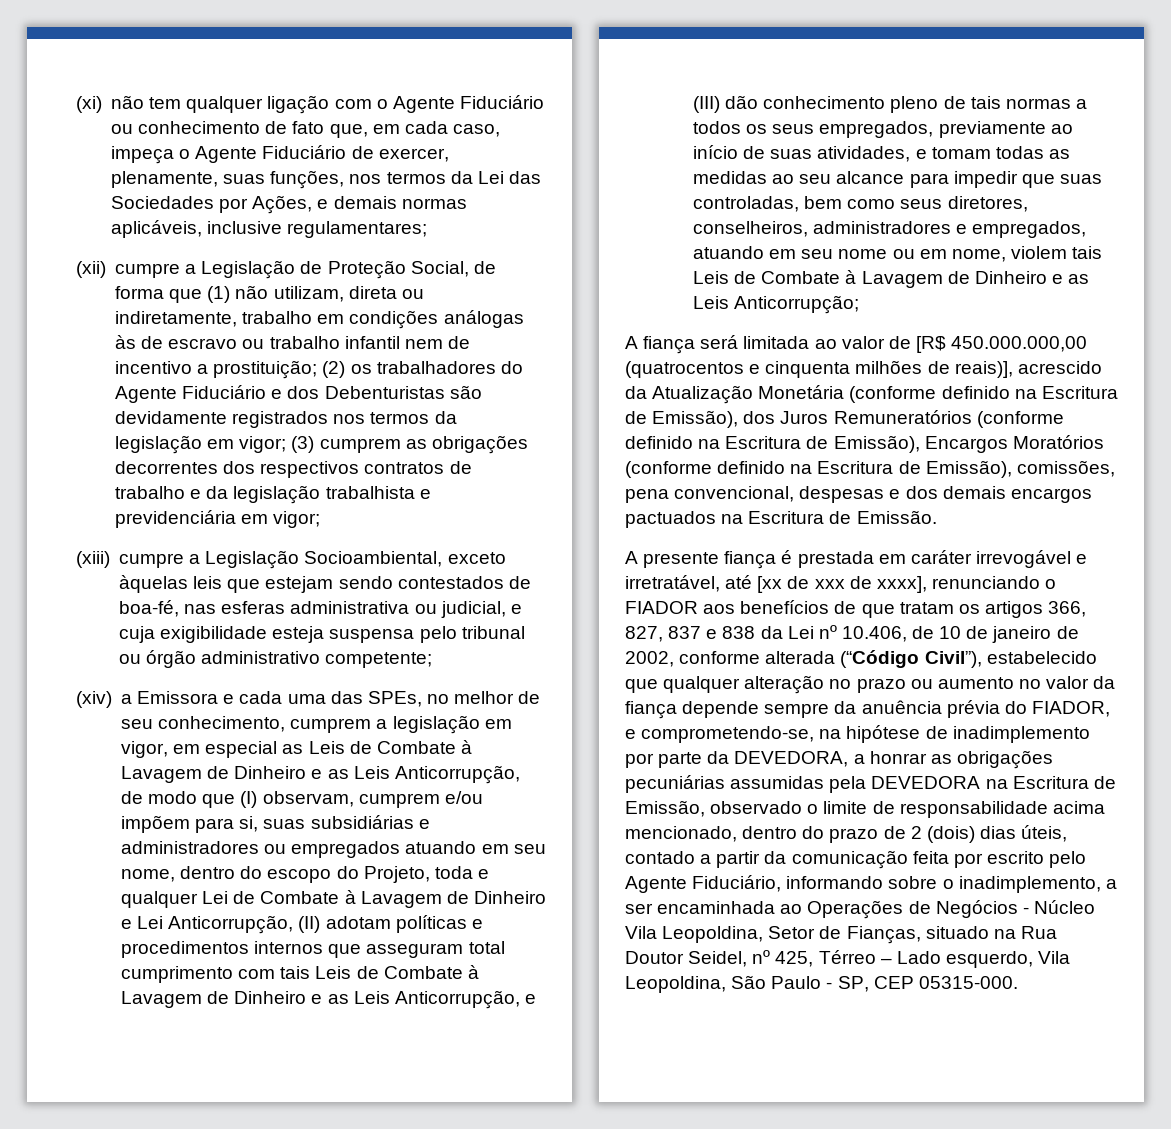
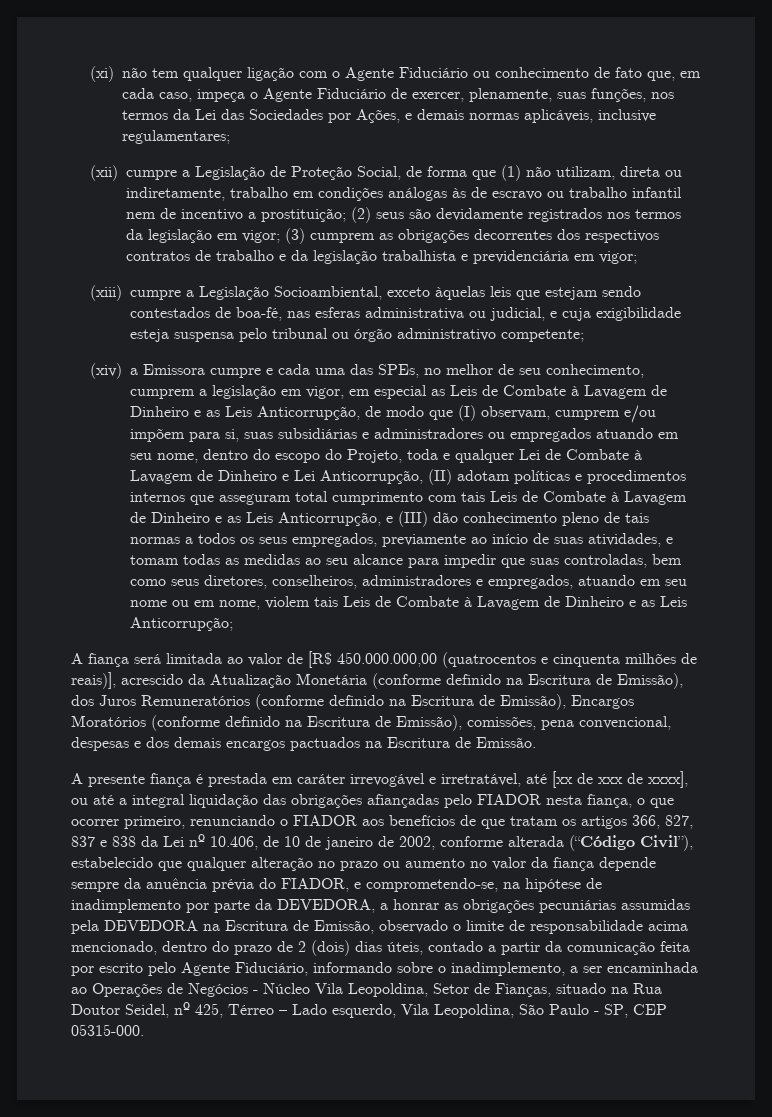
[350,361,523,374] [115,385,445,403] os trabalhadores do Agente Fiduciário e dos Debenturistas -> [375,212,404,219] seus
(219, 697) none -> [209,368,261,378] cumpre
(927, 584) none -> [71,794,674,808] [71,816,185,829] ou até a integral liquidação das obrigações afiançadas pelo FIADOR nesta fiança, o que ocorrer primeiro,

